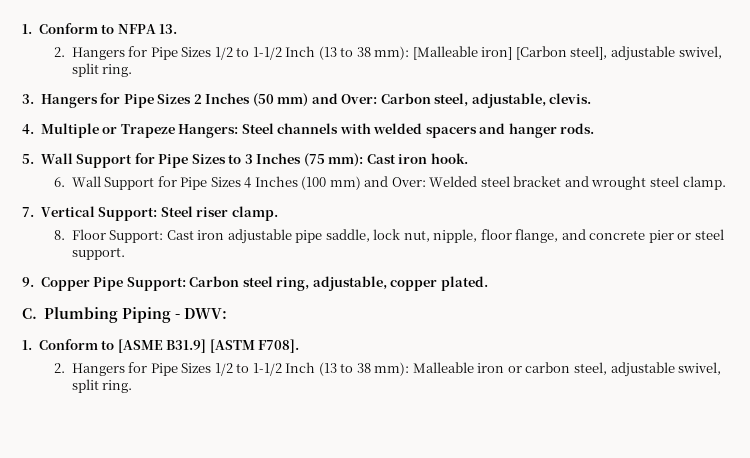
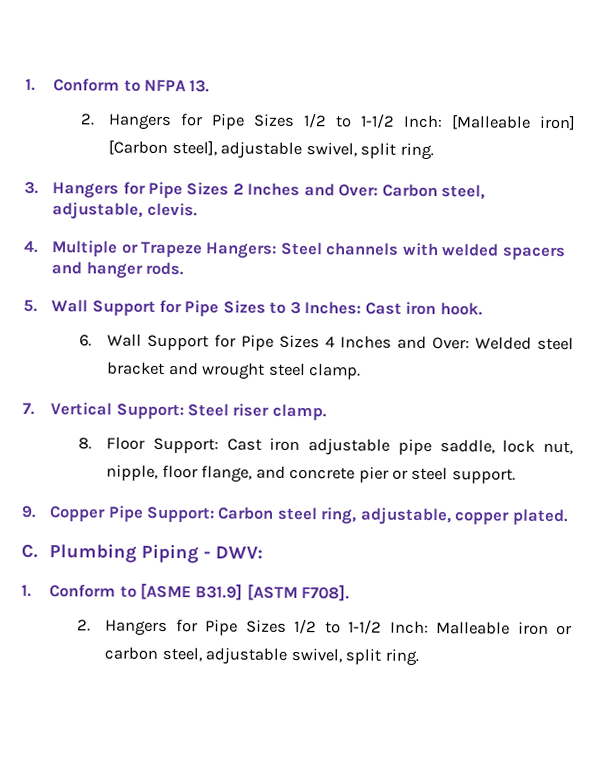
[285,46,410,60] Inch (13 to 38 mm): -> [403,114,444,129] Inch:
[252,93,309,107] (50 mm) -> (301, 189) none
[256,153,364,167] Inches (75 mm): -> [304,301,362,315] Inches:
[301,176,361,190] (100 mm) -> (393, 342) none
[285,362,410,376] Inch (13 to 38 mm): -> [389,620,429,635] Inch:

